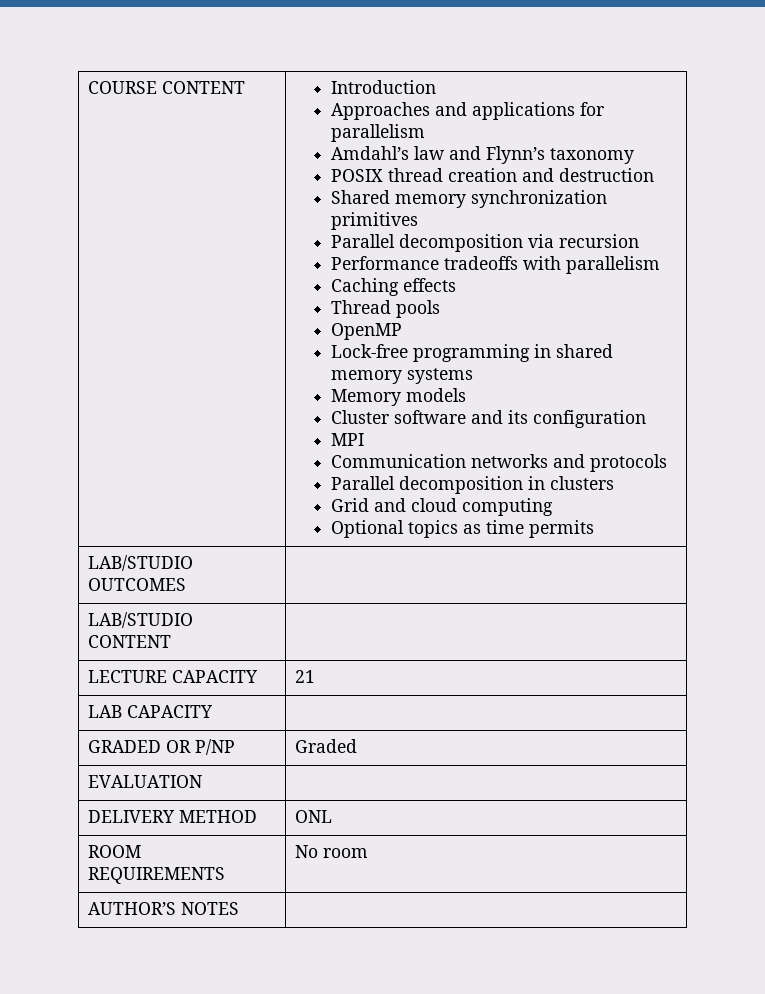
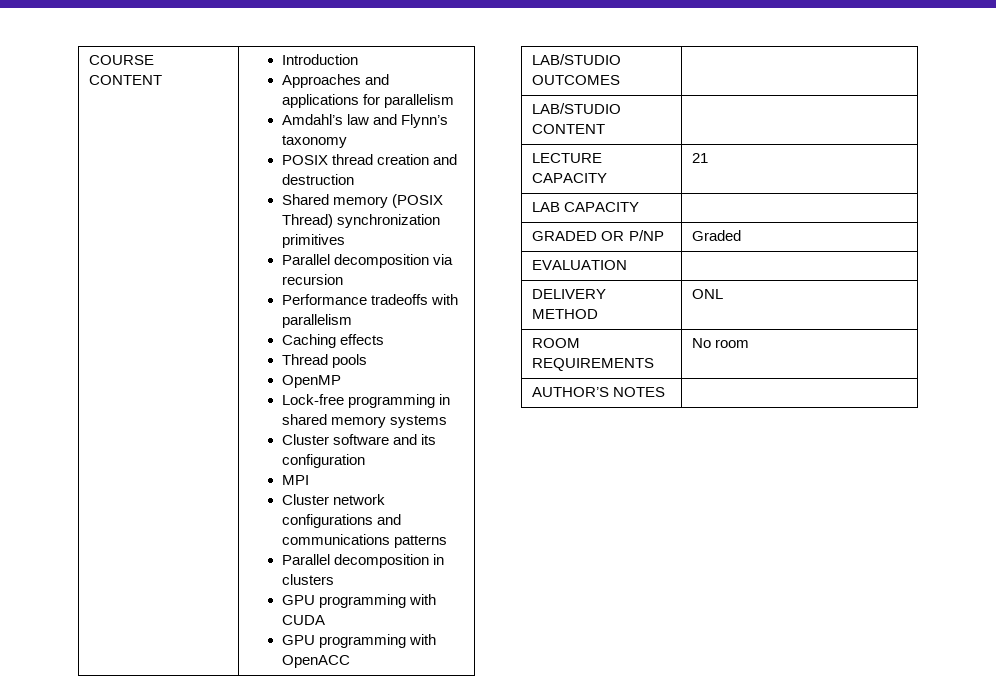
(466, 201) none -> [391,194,443,208] [281,214,333,228] (POSIX Thread)
[330,388,466,406] // Memory models -> (447, 421) none
[330,454,667,472] [330,476,614,494] [330,498,553,516] [330,520,594,538] Communication networks and protocols // Parallel decomposition in clusters // Grid and cloud computing // Optional topics as time permits -> [281,494,385,505] [281,514,401,528] [281,534,447,548] [281,554,444,568] [281,574,334,585] [281,594,436,608] [281,615,325,625] [281,634,436,648] [281,655,350,668] Cluster network configurations and communications patterns // Parallel decomposition in clusters // GPU programming with CUDA // GPU programming with OpenACC

